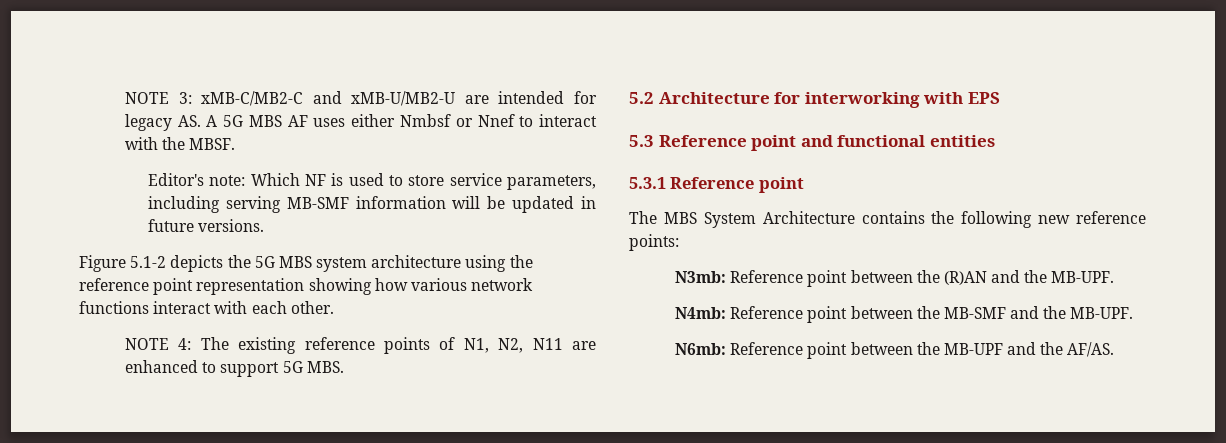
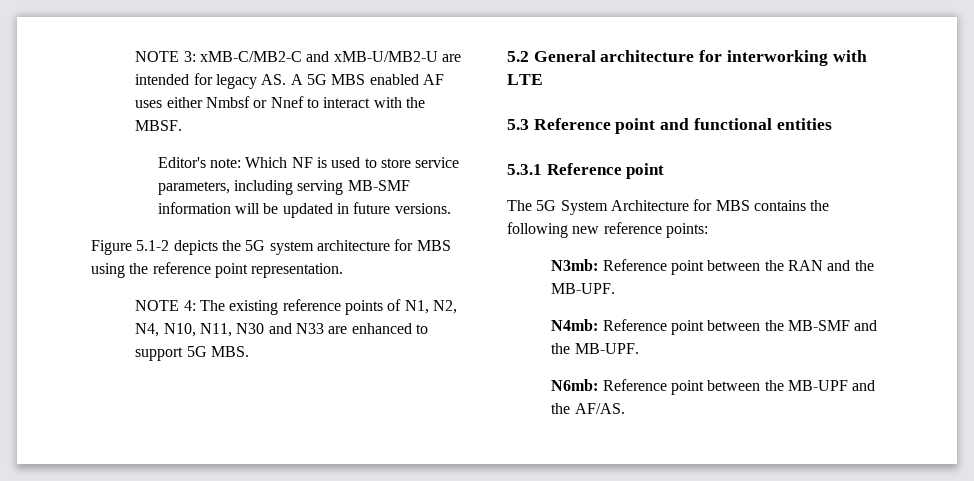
(282, 121) none -> [369,74,419,85] enabled
[278,256,312,268] MBS -> (266, 245) none
(462, 261) none -> [394,239,451,251] for MBS
[196,278,534,295] [79,301,334,314] representation showing how various network functions interact with each other. -> [251,263,344,278] representation.
[532,338,563,350] N11 -> [135,323,325,337] N4, N10, N11, N30 and N33
[658,92,770,104] Architecture -> [533,50,695,62] General architecture
[967,92,1000,104] EPS -> [507,74,543,85] LTE
[663,212,697,224] MBS -> [536,200,557,211] 5G
(855, 217) none -> [693,199,750,211] for MBS
[943,271,987,285] (R)AN -> [788,260,824,271] RAN

